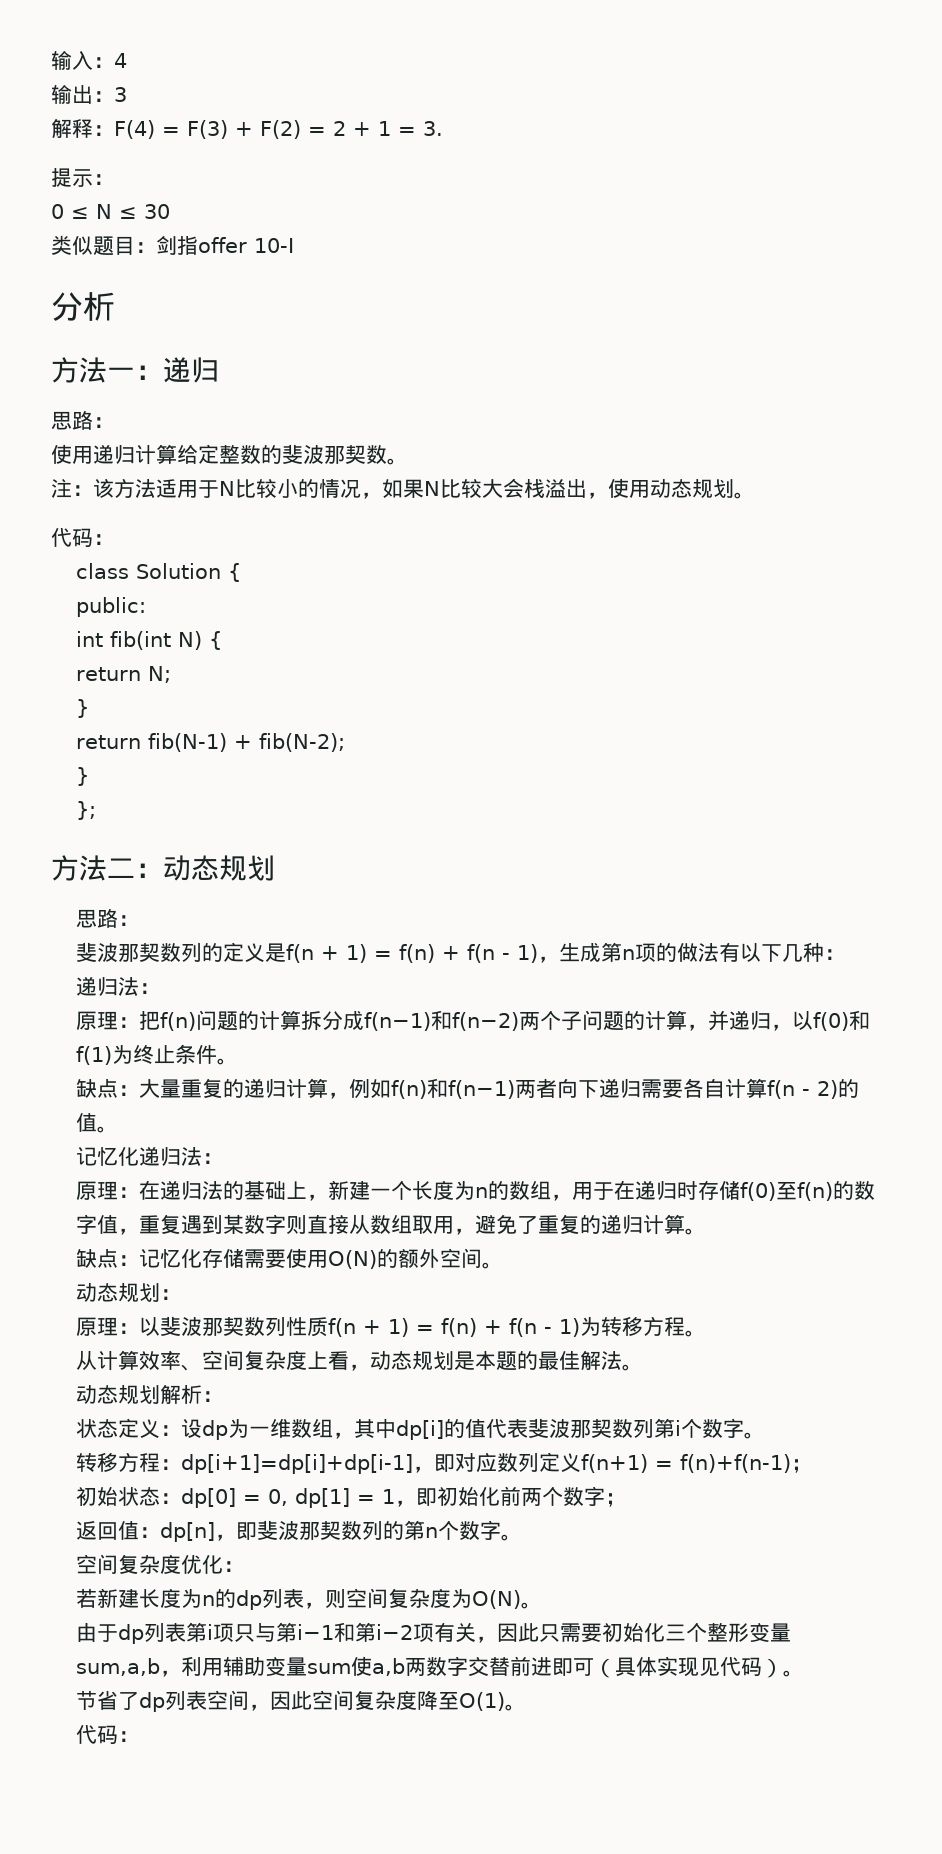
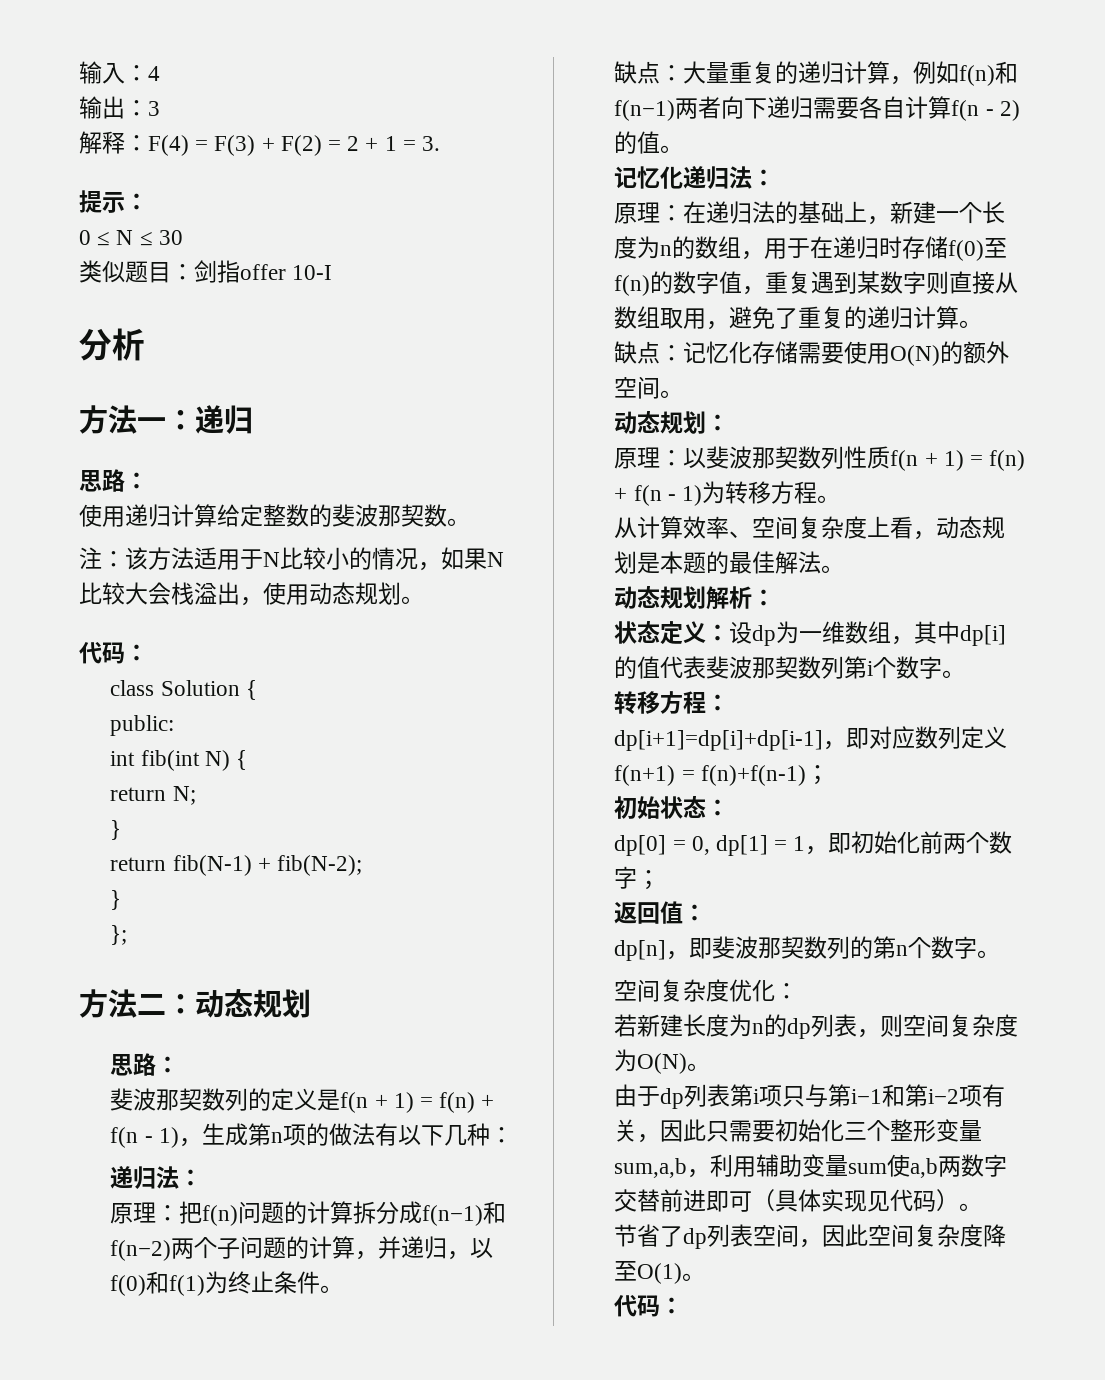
(182, 1464) none -> (730, 702) //
(182, 1498) none -> (730, 807) //
(161, 1532) none -> (707, 912) //

